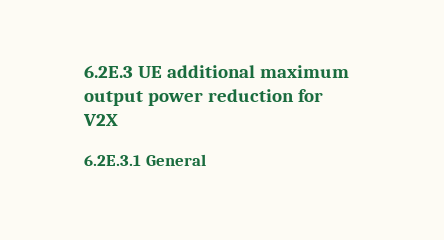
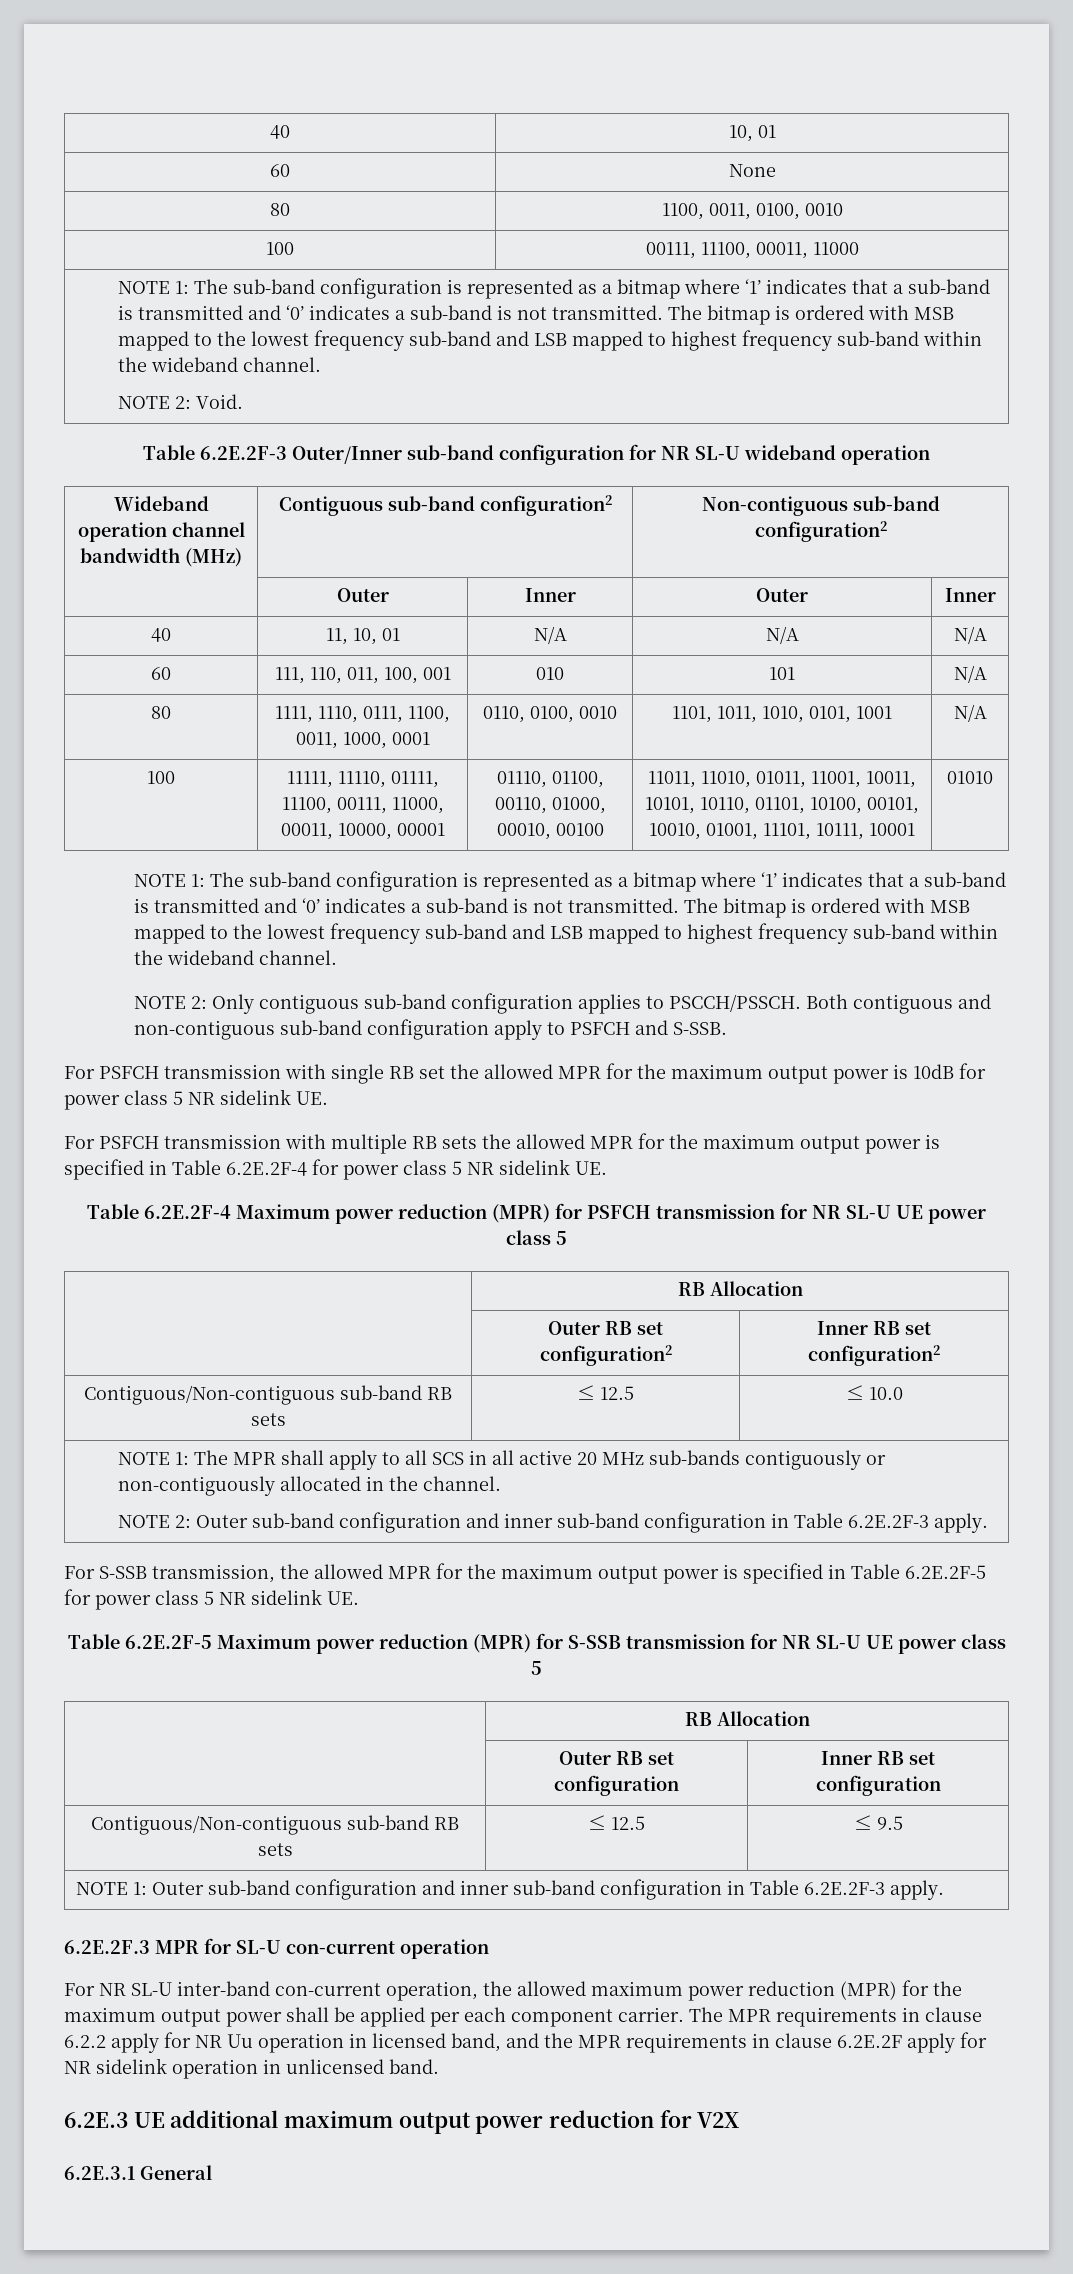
(84, 71) none -> [270,125,290,139] [728,125,776,142] [270,164,290,177] [728,164,776,177] [270,203,290,216] [661,203,843,220] [266,242,294,255] [645,242,859,259] [118,278,991,299] [118,305,955,325] [118,330,983,351] [118,357,322,372] [118,394,244,409] [143,444,930,465] [113,496,209,511] [77,522,245,542] [80,548,242,567] [278,495,612,516] [701,496,940,516] [754,521,887,542] [336,588,389,602] [524,588,576,602] [756,588,808,602] [944,588,996,602] [151,628,171,642] [325,628,400,645] [533,626,567,644] [765,626,799,644] [953,626,987,644] [151,667,171,680] [274,667,451,684] [536,667,564,680] [769,667,795,680] [953,665,987,683] [151,706,171,719] [275,706,450,723] [295,732,430,749] [483,706,617,723] [672,706,892,723] [953,704,987,722] [147,771,175,784] [286,771,439,788] [281,797,444,814] [280,823,445,840] [496,771,604,788] [494,797,606,814] [496,823,604,840] [648,771,916,788] [645,797,919,814] [649,823,915,840] [947,771,993,784] [134,871,1007,892] [134,898,971,918] [134,923,999,944] [134,950,338,965] [134,993,992,1014] [134,1019,728,1040] [64,1063,986,1084] [64,1089,328,1110] [64,1133,940,1154] [64,1159,607,1180] [87,1203,986,1224] [506,1230,567,1245] [677,1281,803,1296] [548,1321,663,1335] [539,1345,672,1366] [817,1321,931,1335] [808,1345,940,1366] [84,1385,452,1405] [250,1413,286,1426] [577,1385,634,1400] [845,1385,903,1400] [118,1450,887,1470] [118,1476,502,1496] [118,1512,989,1533] [64,1563,986,1584] [64,1589,359,1610] [67,1633,1006,1654] [531,1661,542,1675] [684,1711,810,1726] [559,1751,674,1765] [554,1775,679,1796] [821,1751,935,1765] [815,1775,941,1796] [91,1815,459,1835] [257,1843,293,1856] [588,1815,645,1830] [853,1815,903,1830] [76,1879,945,1900] [64,1938,489,1959] [64,1980,962,2001] [64,2007,982,2027] [64,2032,987,2053] [64,2058,439,2079] 40 | 10, 01 // 60 | None // 80 | 1100, 0011, 0100, 0010 // 100 | 00111, 11100, 00011, 11000 // NOTE 1: The sub-band configuration is represented as a bitmap where ‘1’ indicates that a sub-band is transmitted and ‘0’ indicates a sub-band is not transmitted. The bitmap is ordered with MSB mapped to the lowest frequency sub-band and LSB mapped to highest frequency sub-band within the wideband channel. // NOTE 2: Void. // Table 6.2E.2F-3 Outer/Inner sub-band configuration for NR SL-U wideband operation // Wideband operation channel bandwidth (MHz) | Contiguous sub-band configuration2 | Non-contiguous sub-band configuration2 // | Outer | Inner | Outer | Inner // 40 | 11, 10, 01 | N/A | N/A | N/A // 60 | 111, 110, 011, 100, 001 | 010 | 101 | N/A // 80 | 1111, 1110, 0111, 1100, 0011, 1000, 0001 | 0110, 0100, 0010 | 1101, 1011, 1010, 0101, 1001 | N/A // 100 | 11111, 11110, 01111, 11100, 00111, 11000, 00011, 10000, 00001 | 01110, 01100, 00110, 01000, 00010, 00100 | 11011, 11010, 01011, 11001, 10011, 10101, 10110, 01101, 10100, 00101, 10010, 01001, 11101, 10111, 10001 | 01010 // NOTE 1: The sub-band configuration is represented as a bitmap where ‘1’ indicates that a sub-band is transmitted and ‘0’ indicates a sub-band is not transmitted. The bitmap is ordered with MSB mapped to the lowest frequency sub-band and LSB mapped to highest frequency sub-band within the wideband channel. // NOTE 2: Only contiguous sub-band configuration applies to PSCCH/PSSCH. Both contiguous and non-contiguous sub-band configuration apply to PSFCH and S-SSB. // For PSFCH transmission with single RB set the allowed MPR for the maximum output power is 10dB for power class 5 NR sidelink UE. // For PSFCH transmission with multiple RB sets the allowed MPR for the maximum output power is specified in Table 6.2E.2F-4 for power class 5 NR sidelink UE. // Table 6.2E.2F-4 Maximum power reduction (MPR) for PSFCH transmission for NR SL-U UE power class 5 // | RB Allocation // | Outer RB set configuration2 | Inner RB set configuration2 // Contiguous/Non-contiguous sub-band RB sets | ≤ 12.5 | ≤ 10.0 // NOTE 1: The MPR shall apply to all SCS in all active 20 MHz sub-bands contiguously or non-contiguously allocated in the channel. // NOTE 2: Outer sub-band configuration and inner sub-band configuration in Table 6.2E.2F-3 apply. // For S-SSB transmission, the allowed MPR for the maximum output power is specified in Table 6.2E.2F-5 for power class 5 NR sidelink UE. // Table 6.2E.2F-5 Maximum power reduction (MPR) for S-SSB transmission for NR SL-U UE power class 5 // | RB Allocation // | Outer RB set configuration | Inner RB set configuration // Contiguous/Non-contiguous sub-band RB sets | ≤ 12.5 | ≤ 9.5 // NOTE 1: Outer sub-band configuration and inner sub-band configuration in Table 6.2E.2F-3 apply. // 6.2E.2F.3 MPR for SL-U con-current operation // For NR SL-U inter-band con-current operation, the allowed maximum power reduction (MPR) for the maximum output power shall be applied per each component carrier. The MPR requirements in clause 6.2.2 apply for NR Uu operation in licensed band, and the MPR requirements in clause 6.2E.2F apply for NR sidelink operation in unlicensed band. //

